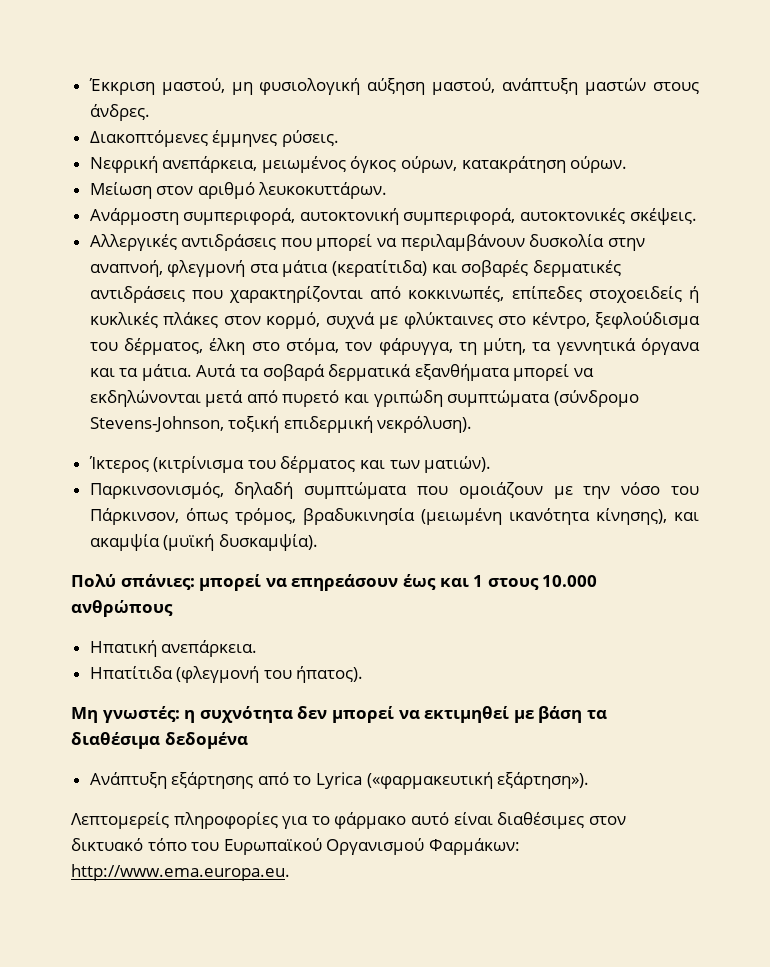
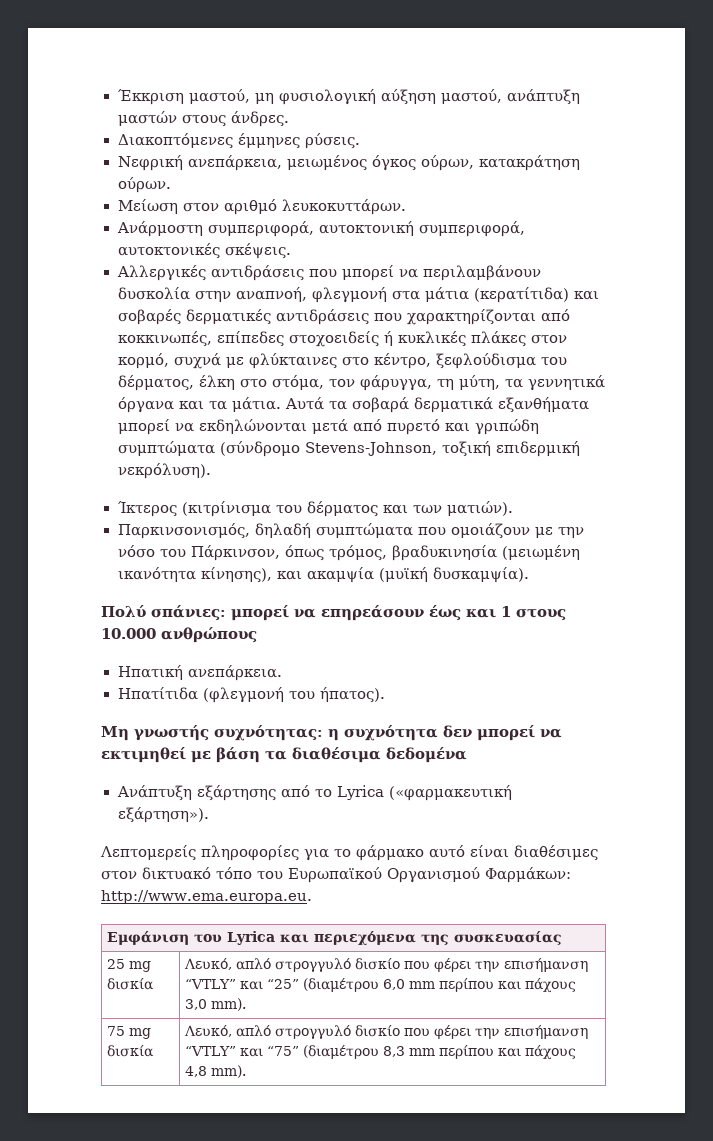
[102,706,180,723] γνωστές: -> [134,725,323,741] γνωστής συχνότητας:
(290, 872) none -> [107,931,563,946] [107,959,152,972] [107,978,155,990] [184,958,589,972] [185,978,577,993] [185,998,247,1011] [107,1026,152,1039] [107,1045,155,1057] [184,1025,589,1039] [185,1045,577,1060] [185,1065,247,1078] // Εμφάνιση του Lyrica και περιεχόμενα της συσκευασίας // 25 mg δισκία | Λευκό, απλό στρογγυλό δισκίο που φέρει την επισήμανση “VTLY” και “25” (διαμέτρου 6,0 mm περίπου και πάχους 3,0 mm). // 75 mg δισκία | Λευκό, απλό στρογγυλό δισκίο που φέρει την επισήμανση “VTLY” και “75” (διαμέτρου 8,3 mm περίπου και πάχους 4,8 mm).

